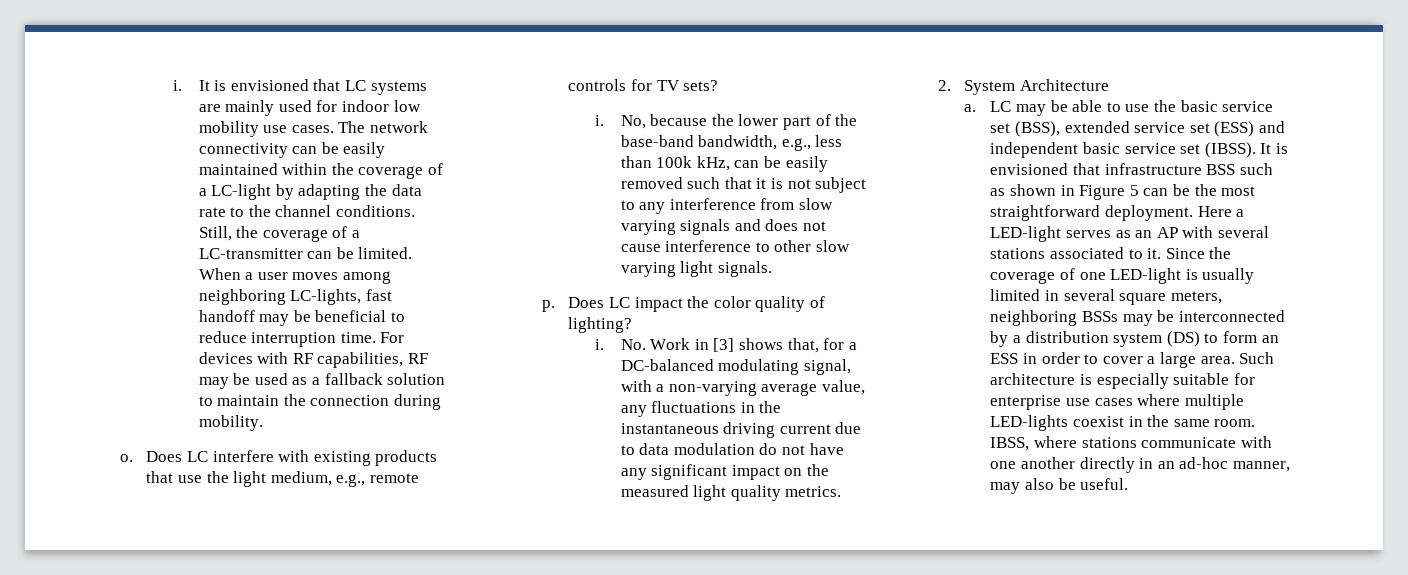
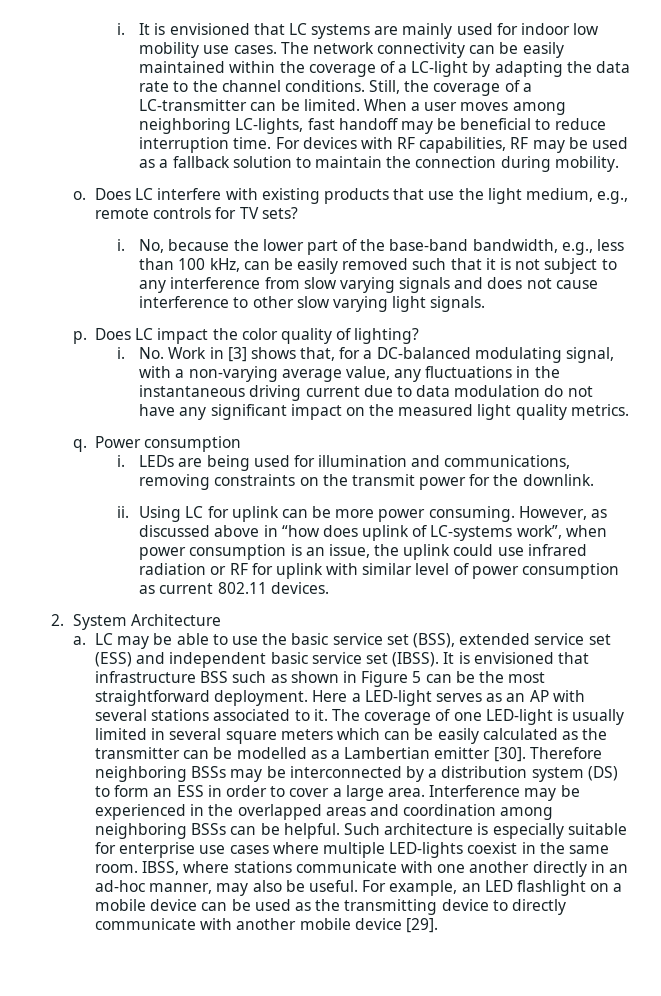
[656,156,693,168] 100k -> [178,258,206,270] 100
(842, 491) none -> [73,436,242,452] [117,455,571,471] [139,474,594,490] [117,506,608,522] [139,525,607,541] [139,544,587,560] [139,563,620,579] [139,582,329,594] // q. Power consumption // i. LEDs are being used for illumination and communications, removing constraints on the transmit power for the downlink. // ii. Using LC for uplink can be more power consuming. However, as discussed above in “how does uplink of LC-systems work”, when power consumption is an issue, the uplink could use infrared radiation or RF for uplink with similar level of power consumption as current 802.11 devices.
[1165,247,1232,259] Since the -> [332,709,361,721] The
[1170,291,1222,304] meters, -> [280,728,608,744] [95,747,602,762] meters which can be easily calculated as the transmitter can be modelled as a Lambertian emitter [30]. Therefore
(1235, 360) none -> [429,785,580,801] [95,804,554,820] [95,823,340,839] Interference may be experienced in the overlapped areas and coordination among neighboring BSSs can be helpful.
(1129, 484) none -> [362,880,623,896] [95,899,566,915] [95,918,439,933] For example, an LED flashlight on a mobile device can be used as the transmitting device to directly communicate with another mobile device [29].

